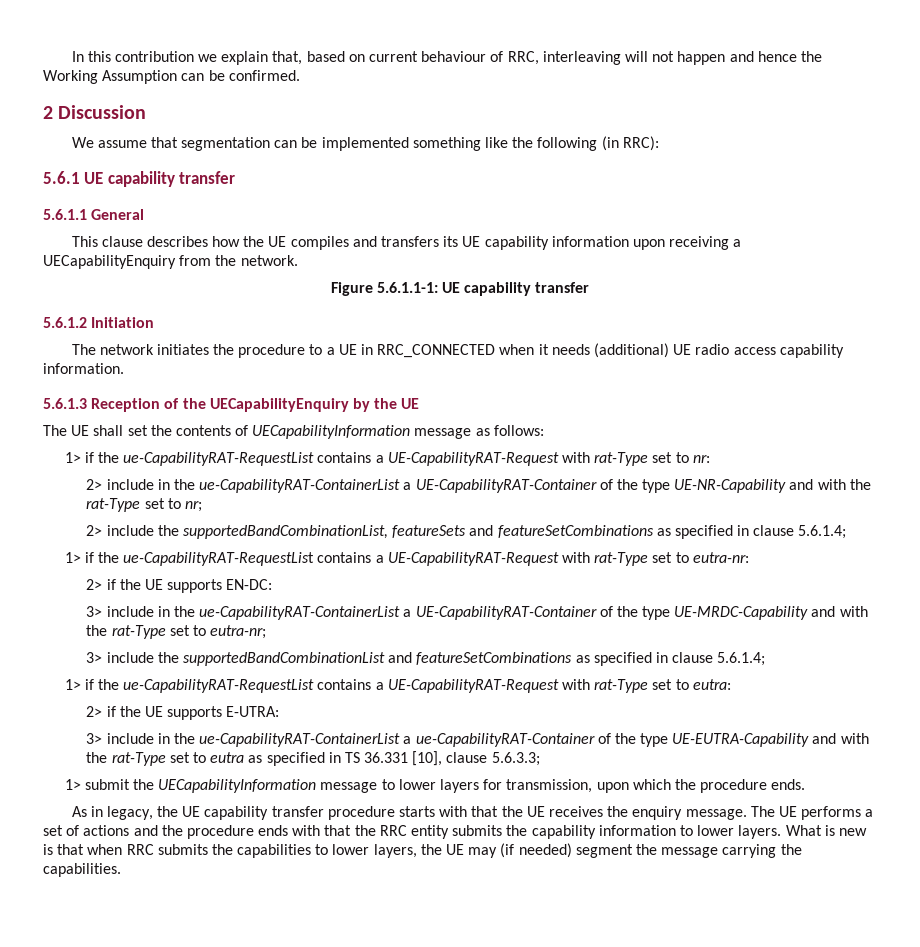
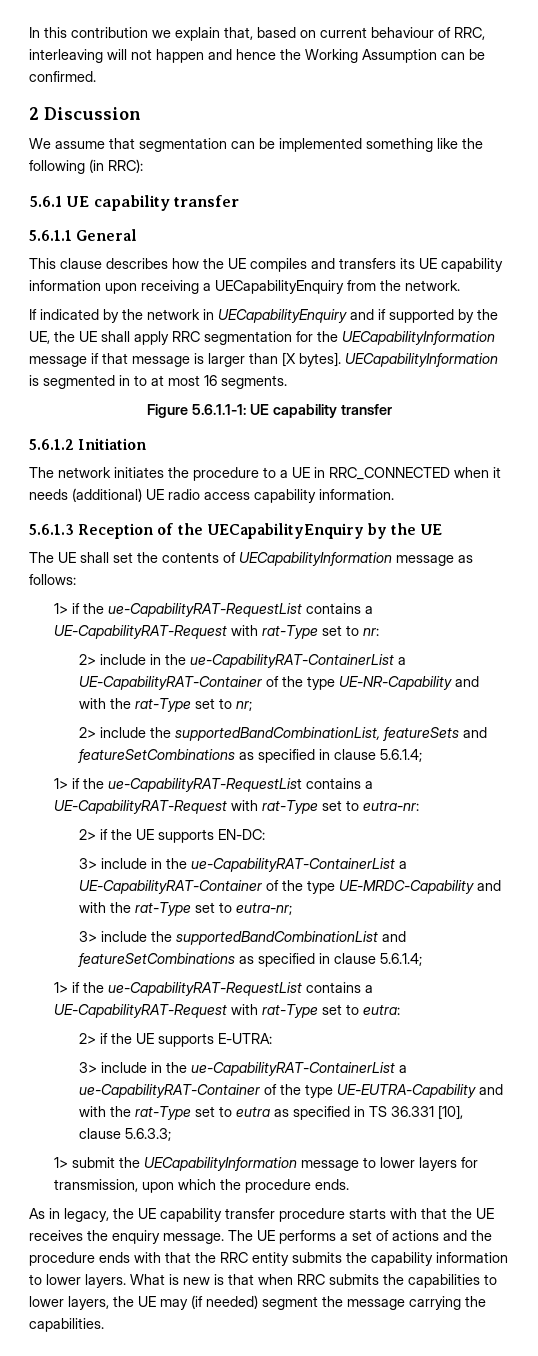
(298, 260) none -> [29,309,498,323] [29,331,495,345] [29,352,498,367] [29,375,287,389] // If indicated by the network in UECapabilityEnquiry and if supported by the UE, the UE shall apply RRC segmentation for the UECapabilityInformation message if that message is larger than [X bytes]. UECapabilityInformation is segmented in to at most 16 segments.

